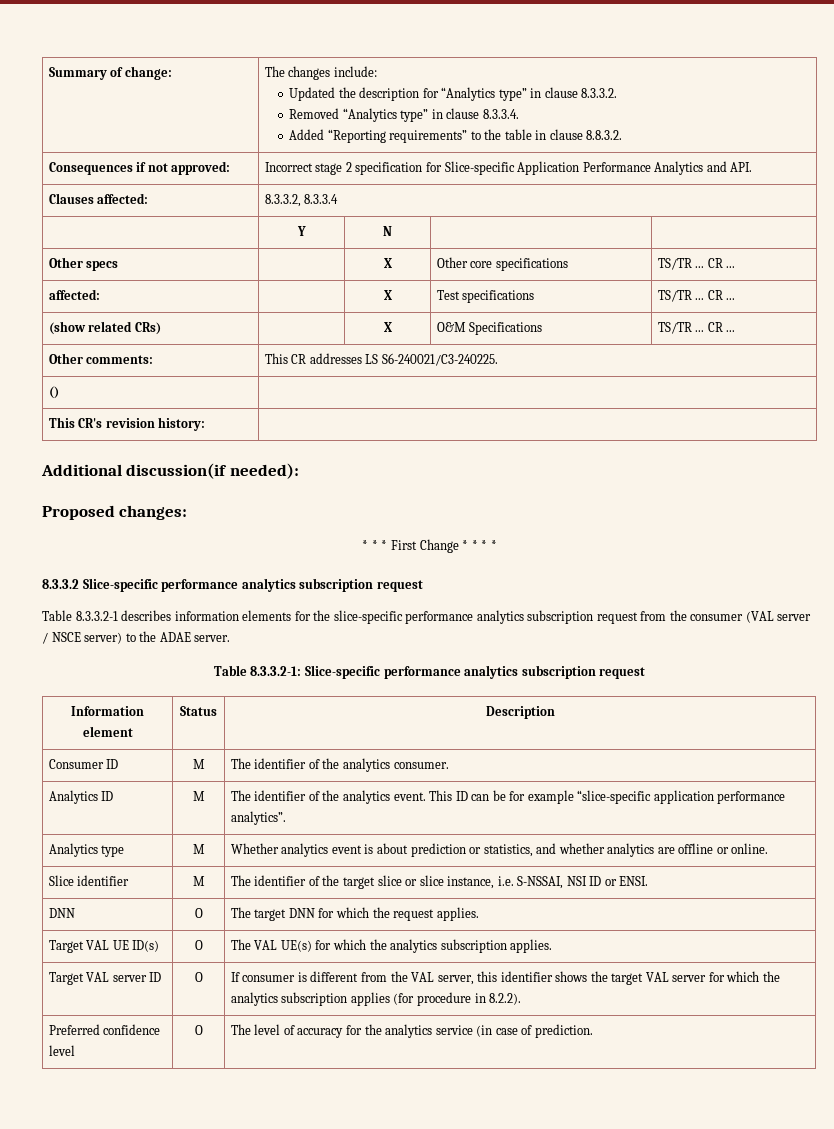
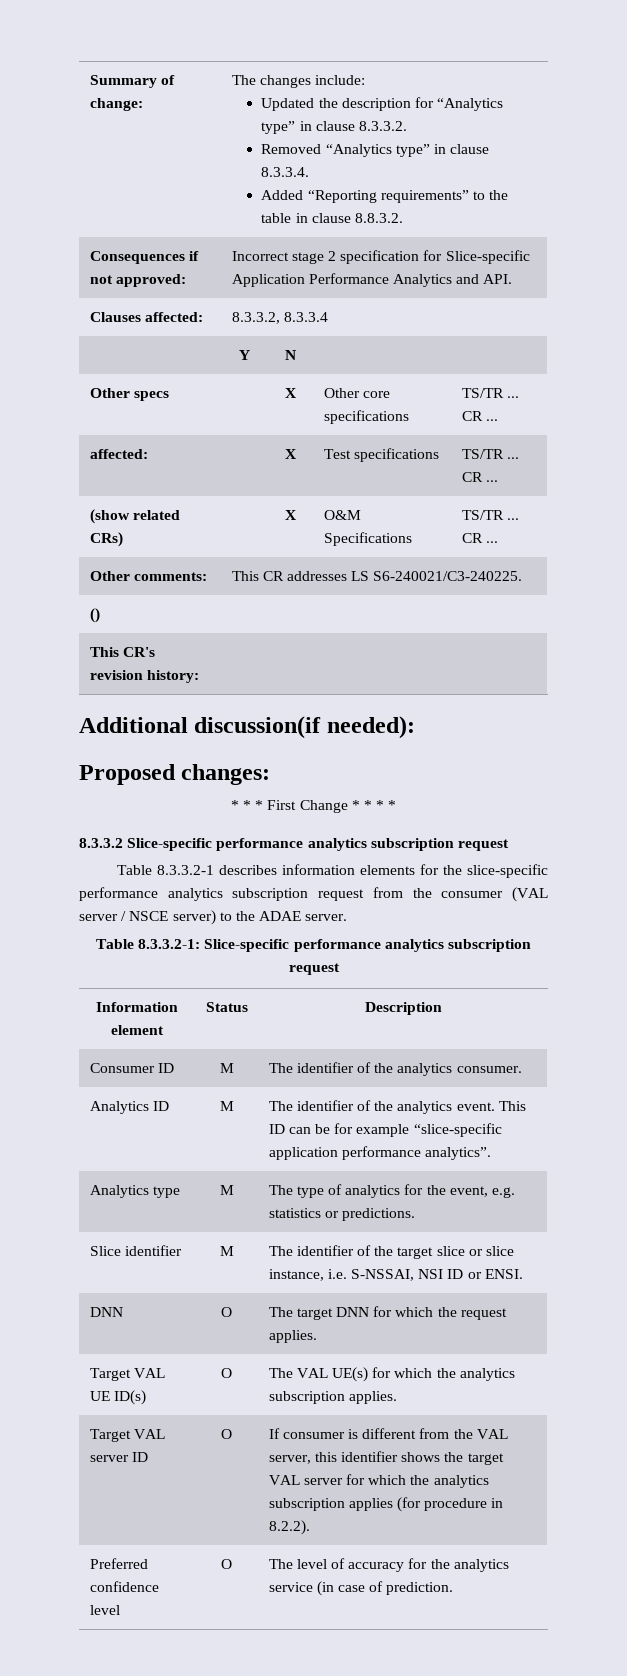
[230,843,769,857] Whether analytics event is about prediction or statistics, and whether analytics are offline or online. -> [268,1184,515,1198] [268,1208,416,1221] The type of analytics for the event, e.g. statistics or predictions.

